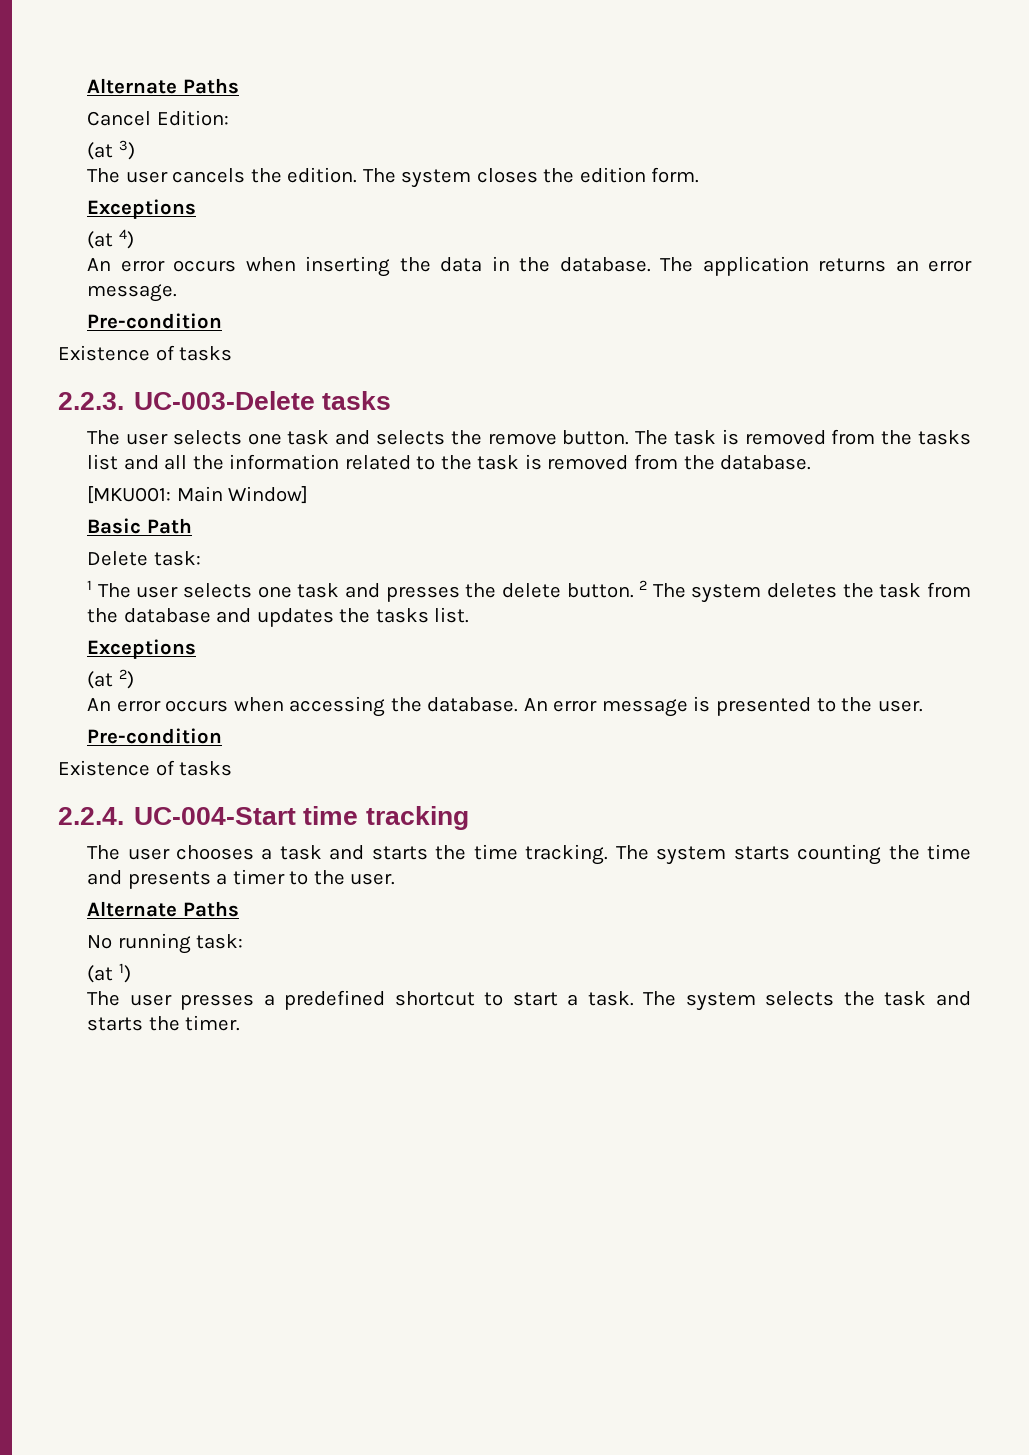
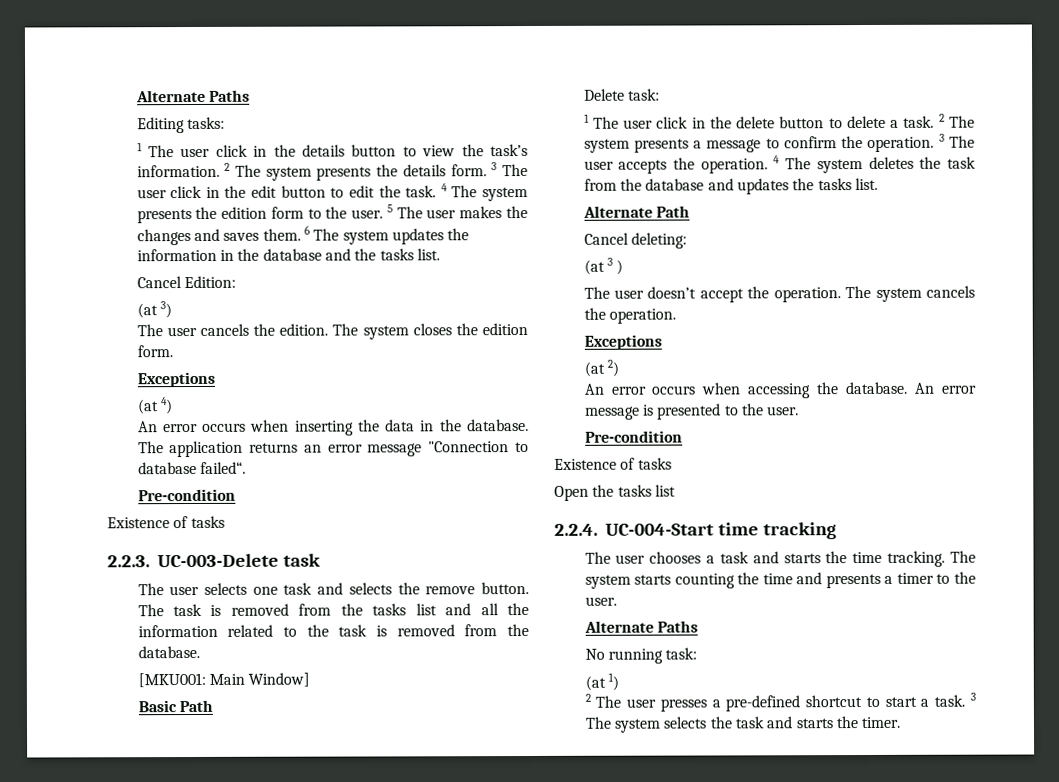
[87,78,239,94] Alternate Paths -> [135,89,250,103] [136,116,225,134] [136,142,528,158] [136,162,529,181] [136,183,528,202] [136,204,529,224] [136,225,470,246] [136,248,440,262] Alternate Paths // Editing tasks: // 1 The user click in the details button to view the task’s information. 2 The system presents the details form. 3 The user click in the edit button to edit the task. 4 The system presents the edition form to the user. 5 The user makes the changes and saves them. 6 The system updates the information in the database and the tasks list.
[87,284,178,302] message. -> [367,441,529,457] [137,461,246,475] message "Connection to database failed“.
[322,391,392,410] tasks -> [282,553,321,567] task
[183,580,648,602] selects one task and presses the delete button. 2 -> [656,113,975,129] [583,133,975,153] [583,155,781,174] click in the delete button to delete a task. 2 The system presents a message to confirm the operation. 3 The user accepts the operation. 4
(470, 615) none -> [582,205,690,218] [583,232,687,249] [583,257,624,275] [583,285,975,303] [583,307,676,324] // Alternate Path // Cancel deleting: // (at 3 ) // The user doesn’t accept the operation. The system cancels the operation.
(233, 768) none -> [554,484,676,501] // Open the tasks list
(131, 973) none -> [584,693,591,702] 2
[284,990,386,1010] predefined -> [725,695,801,712] pre-defined
(634, 998) none -> [970,692,977,701] 3

